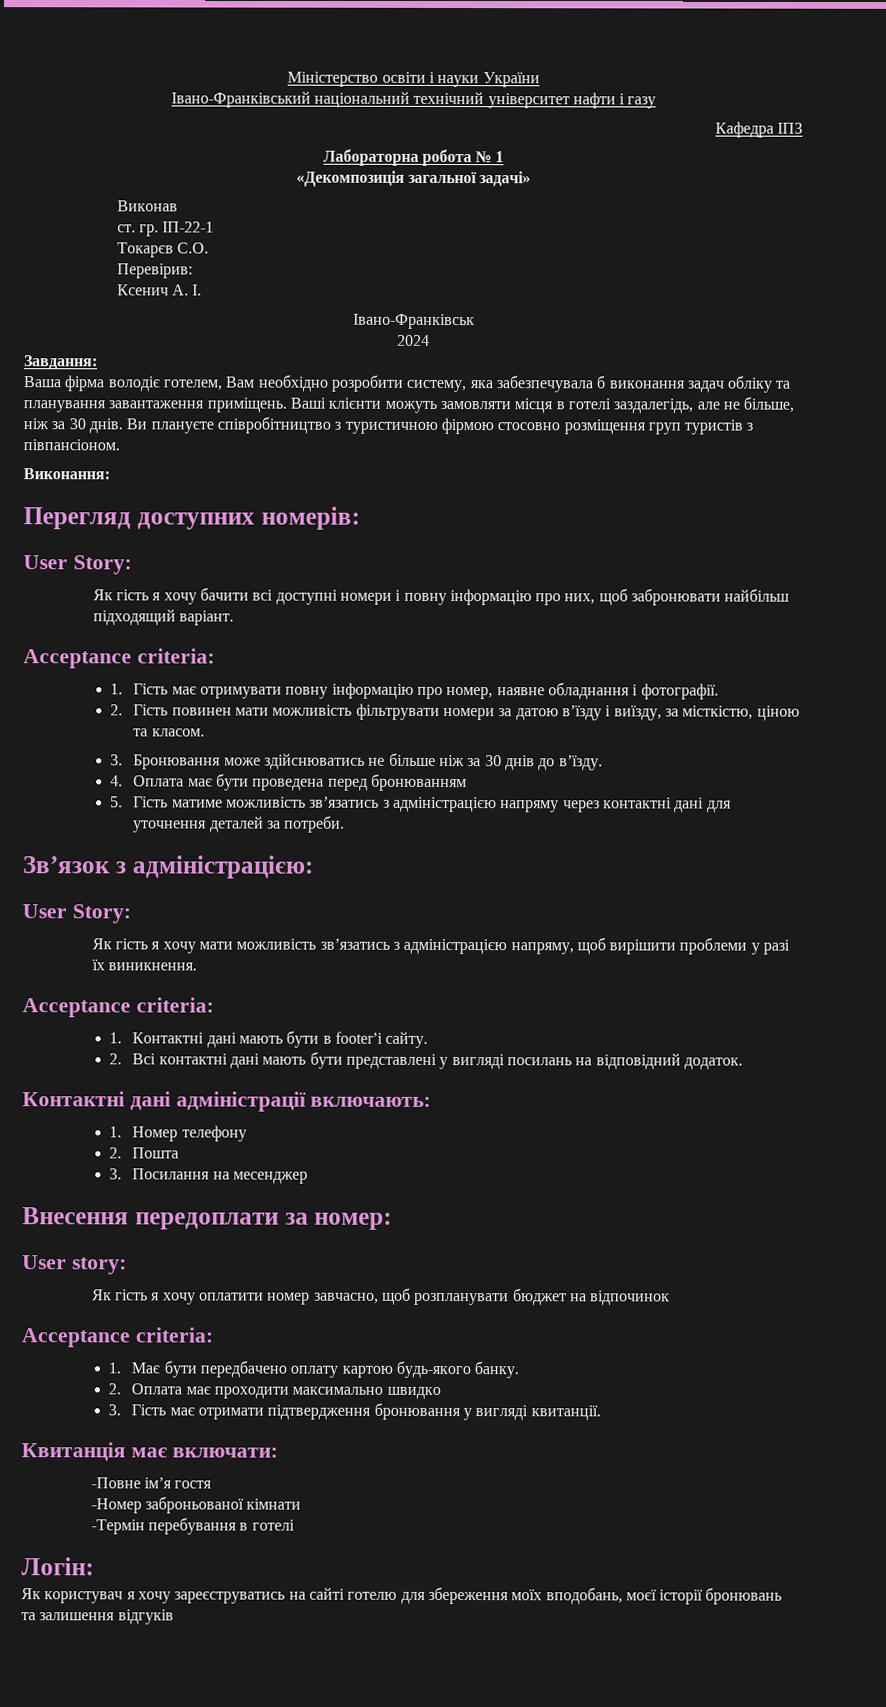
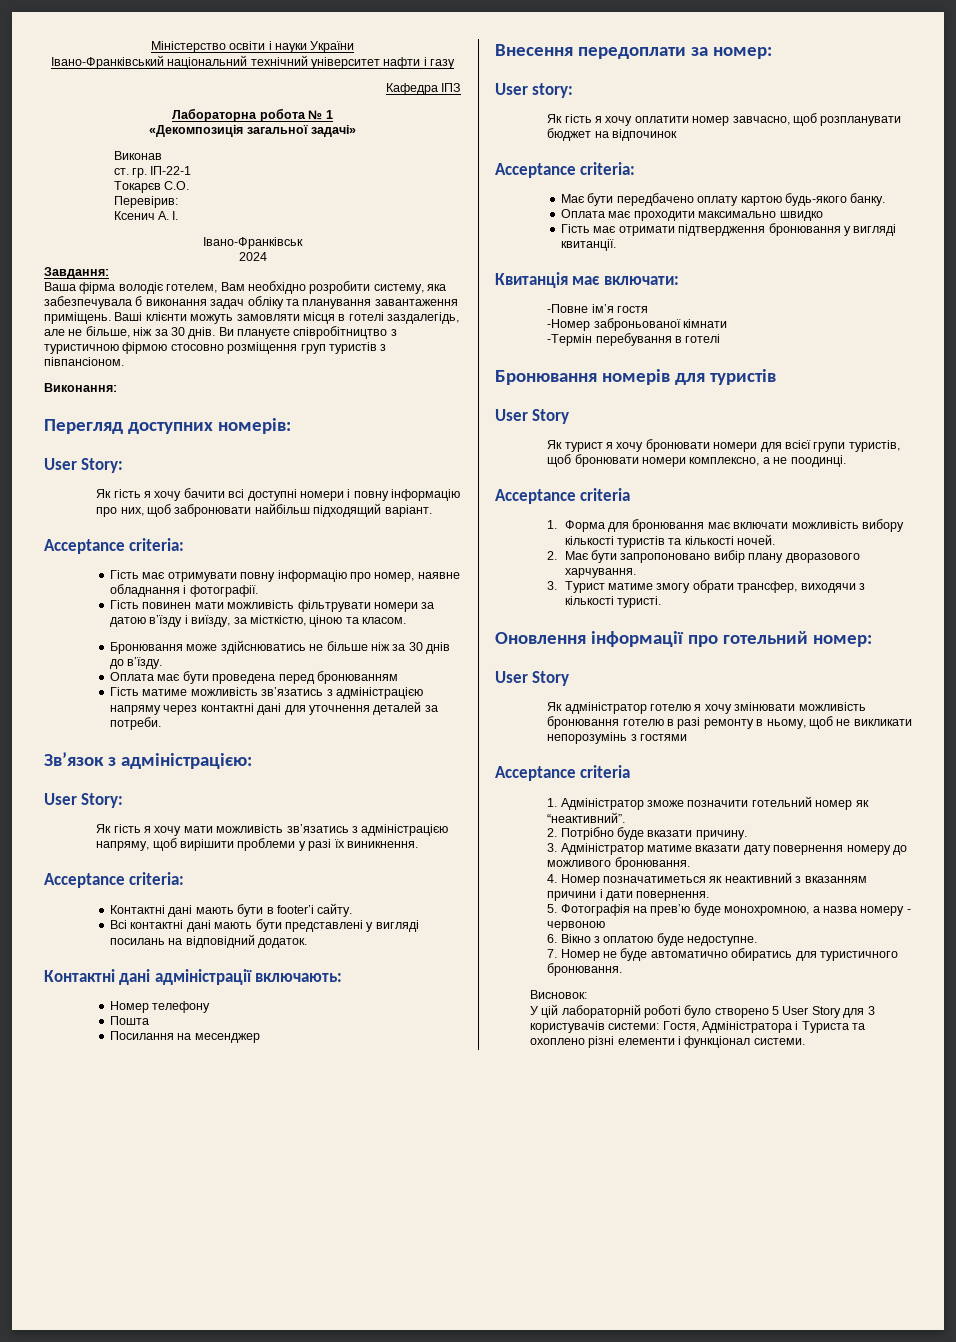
[110,683,124,695] 1. -> (185, 544) none
[110,704,124,716] 2. -> (258, 591) none
[110,754,124,766] 3. -> (406, 620) none
[110,775,124,787] 4. -> (163, 663) none
[110,796,124,808] 5. -> (398, 677) none
[109,1032,123,1044] 1. -> (185, 878) none
[109,1053,123,1065] 2. -> (353, 910) none
[109,1126,123,1138] 1. -> (343, 977) none
[109,1147,123,1159] 2. -> (211, 1007) none
[109,1168,123,1180] 3. -> (149, 1020) none
[108,1362,122,1374] 1. -> (636, 168) none
[108,1383,122,1395] 2. -> (886, 199) none
[108,1404,122,1416] 3. -> (823, 216) none
[21,1557,94,1576] [21,1586,783,1605] [21,1609,174,1625] Логін: // Як користувач я хочу зареєструватись на сайті готелю для збереження моїх вподобань, моєї історії бронювань та залишення відгуків -> [495,369,776,385] [495,409,570,424] [547,439,900,452] [547,454,846,467] [495,488,631,504] [547,519,904,532] [564,534,776,548] [547,550,860,563] [564,568,636,578] [547,580,865,593] [564,596,662,608] [495,631,872,647] [495,671,570,686] [547,702,866,714] [547,716,912,729] [547,732,687,744] [495,765,631,781] [547,796,869,810] [547,812,626,823] [547,827,747,840] [547,843,907,855] [547,857,690,870] [547,872,867,886] [547,889,710,901] [547,903,911,916] [547,921,606,931] [547,933,758,946] [547,948,898,961] [547,963,623,976] [529,990,587,999] [529,1004,875,1018] [529,1021,866,1033] [529,1036,805,1048] Бронювання номерів для туристів // User Story // Як турист я хочу бронювати номери для всієї групи туристів, щоб бронювати номери комплексно, а не поодинці. // Acceptance criteria // 1. Форма для бронювання має включати можливість вибору кількості туристів та кількості ночей. // 2. Має бути запропоновано вибір плану дворазового харчування. // 3. Турист матиме змогу обрати трансфер, виходячи з кількості туристі. // Оновлення інформації про готельний номер: // User Story // Як адміністратор готелю я хочу змінювати можливість бронювання готелю в разі ремонту в ньому, щоб не викликати непорозумінь з гостями // Acceptance criteria // 1. Адміністратор зможе позначити готельний номер як “неактивний”. // 2. Потрібно буде вказати причину. // 3. Адміністратор матиме вказати дату повернення номеру до можливого бронювання. // 4. Номер позначатиметься як неактивний з вказанням причини і дати повернення. // 5. Фотографія на превʼю буде монохромною, а назва номеру - червоною // 6. Вікно з оплатою буде недоступне. // 7. Номер не буде автоматично обиратись для туристичного бронювання. // Висновок: // У цій лабораторній роботі було створено 5 User Story для 3 користувачів системи: Гостя, Адміністратора і Туриста та охоплено різні елементи і функціонал системи.

